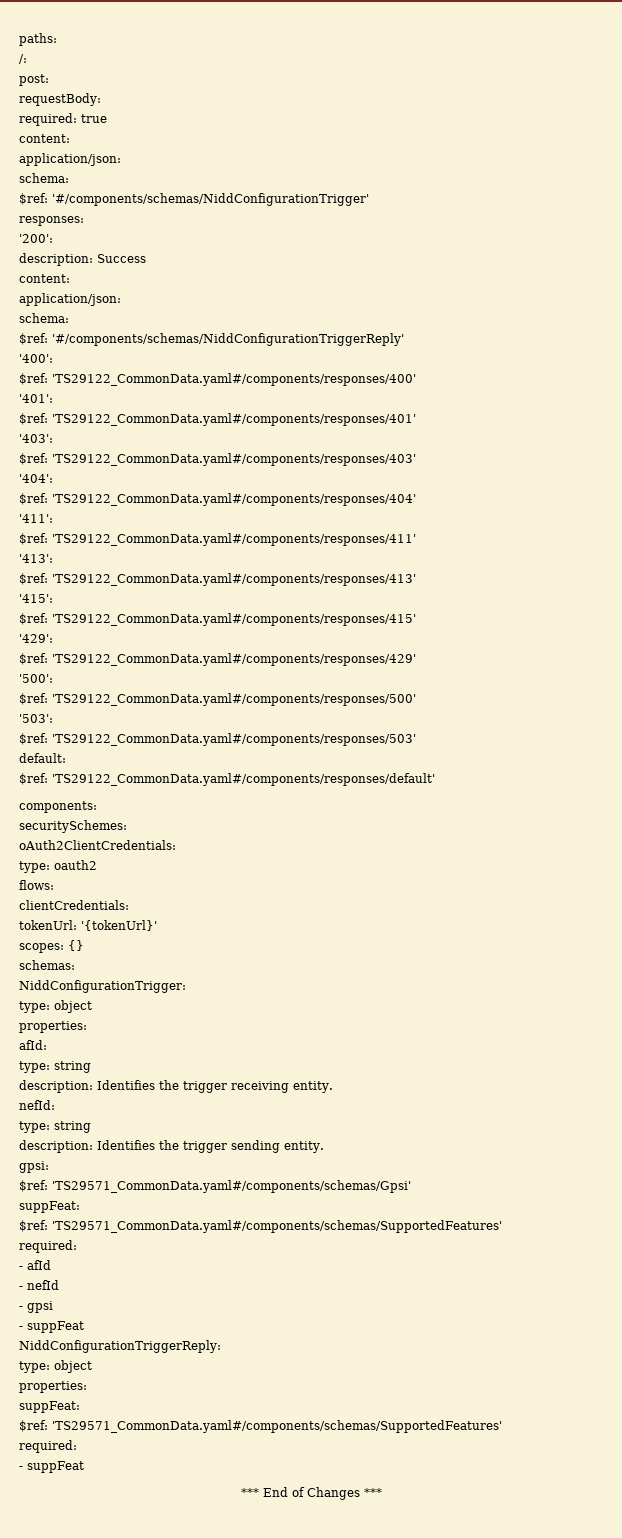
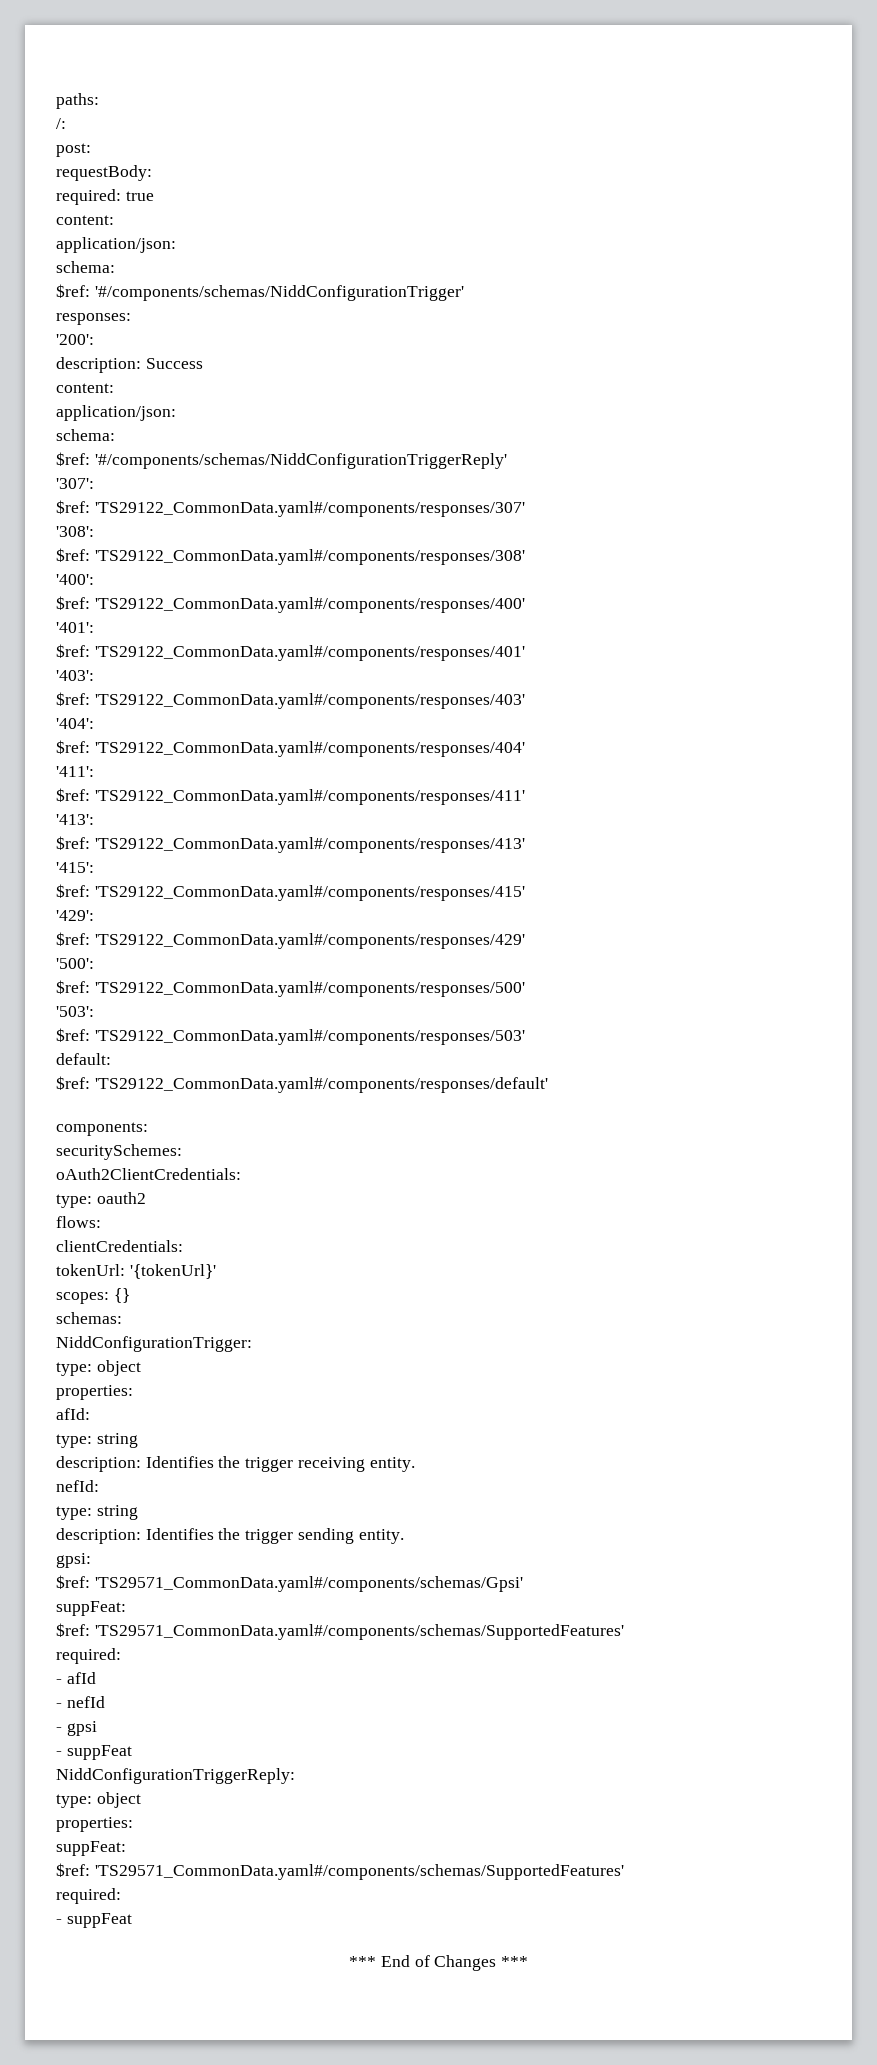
(404, 339) none -> [56,478,94,489] [56,500,525,517] [56,526,94,537] [56,548,525,565] // '307': // $ref: 'TS29122_CommonData.yaml#/components/responses/307' // '308': // $ref: 'TS29122_CommonData.yaml#/components/responses/308'

